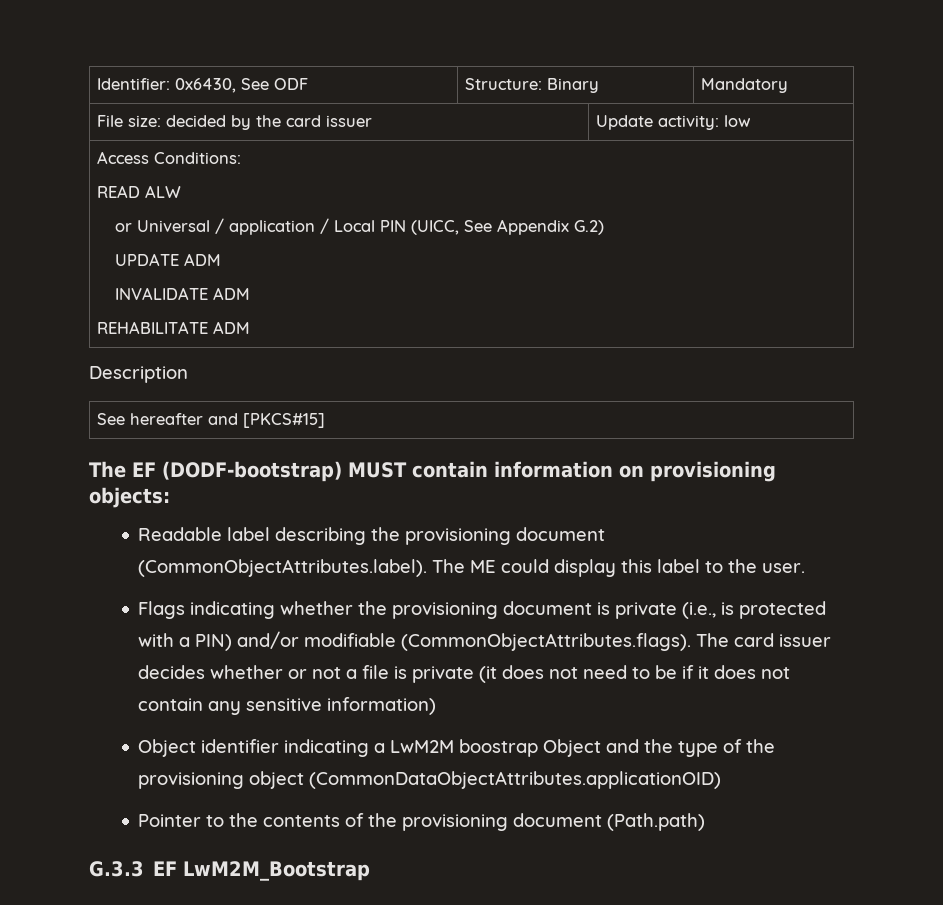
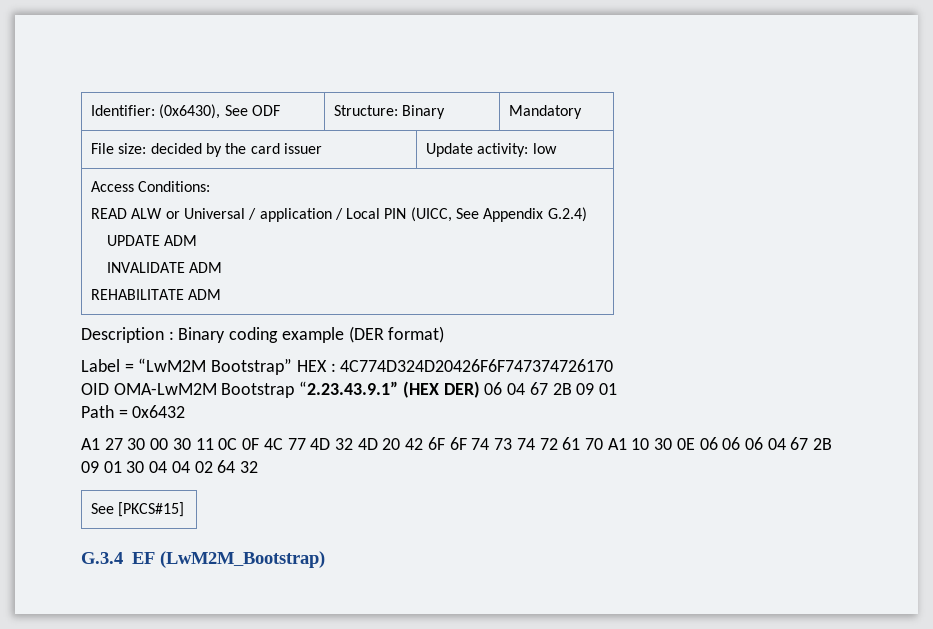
[175,78,237,93] 0x6430, -> [159,104,221,119] (0x6430),
(182, 191) // -> (163, 213) none
[573,220,604,235] G.2) -> [547,207,587,222] G.2.4)
[97,413,239,425] // See hereafter and -> [168,326,445,343] [81,358,614,375] [81,381,617,398] [81,405,186,418] [81,437,833,450] [81,460,259,473] [90,503,114,514] : Binary coding example (DER format) // Label = “LwM2M Bootstrap” HEX : 4C774D324D20426F6F747374726170 // OID OMA-LwM2M Bootstrap “2.23.43.9.1” (HEX DER) 06 04 67 2B 09 01 // Path = 0x6432 // A1 27 30 00 30 11 0C 0F 4C 77 4D 32 4D 20 42 6F 6F 74 73 74 72 61 70 A1 10 30 0E 06 06 06 04 67 2B 09 01 30 04 04 02 64 32 // See
[89,461,776,482] [89,487,170,508] [138,527,606,545] [138,559,806,577] [138,601,827,619] [138,631,832,651] [138,665,791,683] [138,697,437,715] [138,739,776,757] [138,771,722,789] [138,813,706,831] [89,861,371,881] The EF (DODF-bootstrap) MUST contain information on provisioning objects: // Readable label describing the provisioning document (CommonObjectAttributes.label). The ME could display this label to the user. // Flags indicating whether the provisioning document is private (i.e., is protected with a PIN) and/or modifiable (CommonObjectAttributes.flags). The card issuer decides whether or not a file is private (it does not need to be if it does not contain any sensitive information) // Object identifier indicating a LwM2M boostrap Object and the type of the provisioning object (CommonDataObjectAttributes.applicationOID) // Pointer to the contents of the provisioning document (Path.path) // G.3.3 EF LwM2M_Bootstrap -> [81,551,325,568] G.3.4 EF (LwM2M_Bootstrap)

